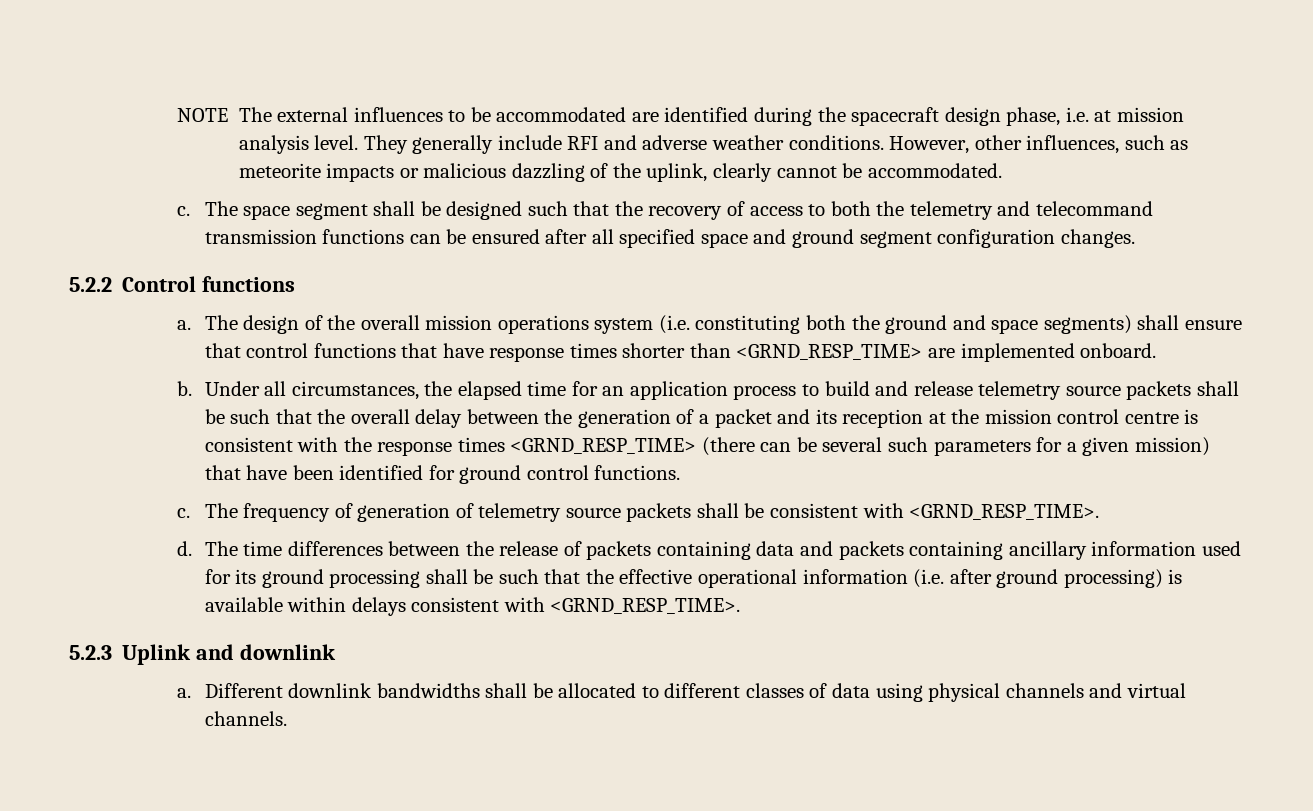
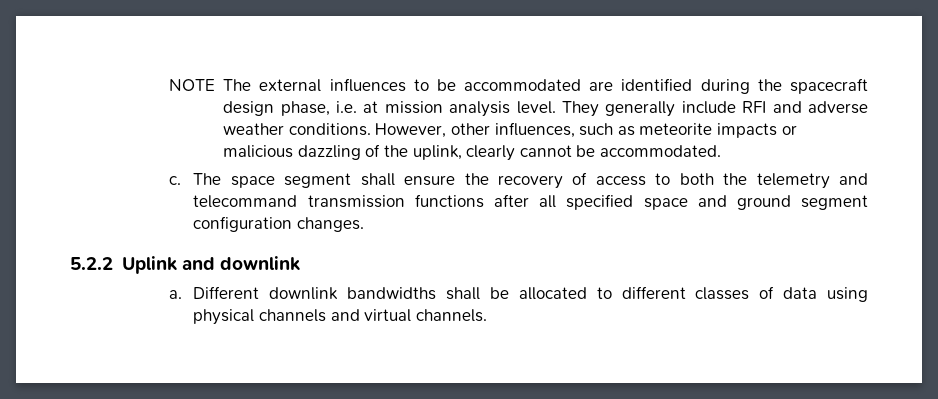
[420,201,610,220] be designed such that -> [404,175,456,186] ensure
[409,229,540,244] can be ensured -> (484, 201) none
[122,276,296,292] [177,315,1242,334] [204,343,1157,362] [177,381,1239,400] [204,409,1199,428] [204,437,1210,456] [204,465,681,484] [177,503,1100,522] [177,541,1241,560] [204,569,1183,588] [204,597,741,616] [69,645,112,660] Control functions // a. The design of the overall mission operations system (i.e. constituting both the ground and space segments) shall ensure that control functions that have response times shorter than <GRND_RESP_TIME> are implemented onboard. // b. Under all circumstances, the elapsed time for an application process to build and release telemetry source packets shall be such that the overall delay between the generation of a packet and its reception at the mission control centre is consistent with the response times <GRND_RESP_TIME> (there can be several such parameters for a given mission) that have been identified for ground control functions. // c. The frequency of generation of telemetry source packets shall be consistent with <GRND_RESP_TIME>. // d. The time differences between the release of packets containing data and packets containing ancillary information used for its ground processing shall be such that the effective operational information (i.e. after ground processing) is available within delays consistent with <GRND_RESP_TIME>. // 5.2.3 -> (113, 263) none

